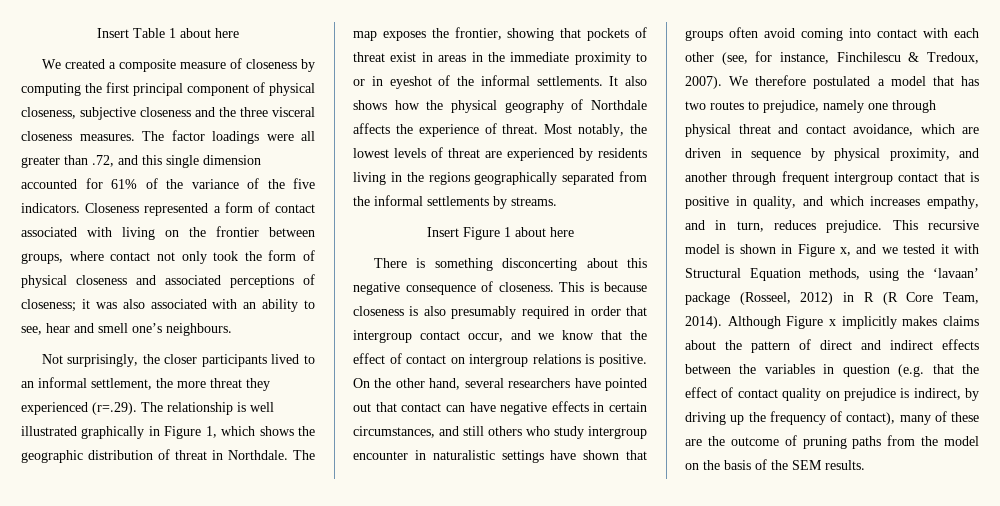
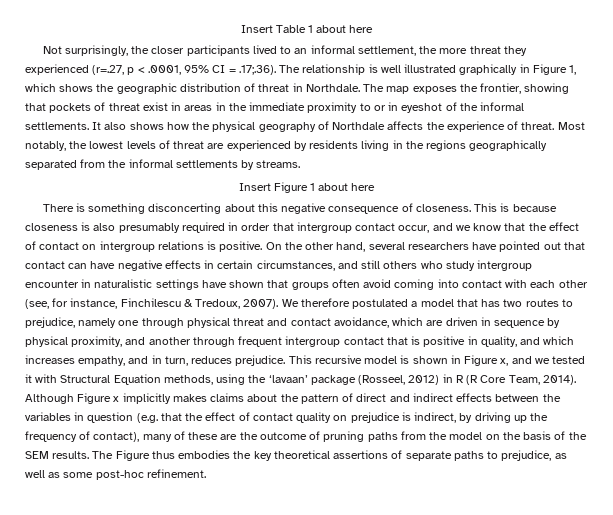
[41,58,315,72] [21,82,315,96] [21,107,315,120] [21,130,315,144] [21,155,261,168] [21,178,315,189] [21,202,315,216] [21,226,315,240] [21,250,315,264] [21,274,315,288] [21,299,315,312] [21,323,232,336] // We created a composite measure of closeness by computing the first principal component of physical closeness, subjective closeness and the three visceral closeness measures. The factor loadings were all greater than .72, and this single dimension accounted for 61% of the variance of the five indicators. Closeness represented a form of contact associated with living on the frontier between groups, where contact not only took the form of physical closeness and associated perceptions of closeness; it was also associated with an ability to see, hear and smell one’s neighbours. -> (374, 29) none
[92,402,137,415] (r=.29). -> [92,65,276,75] (r=.27, p < .0001, 95% CI = .17;.36).
(865, 465) none -> [92,450,567,461] [25,469,206,480] The Figure thus embodies the key theoretical assertions of separate paths to prejudice, as well as some post-hoc refinement.

